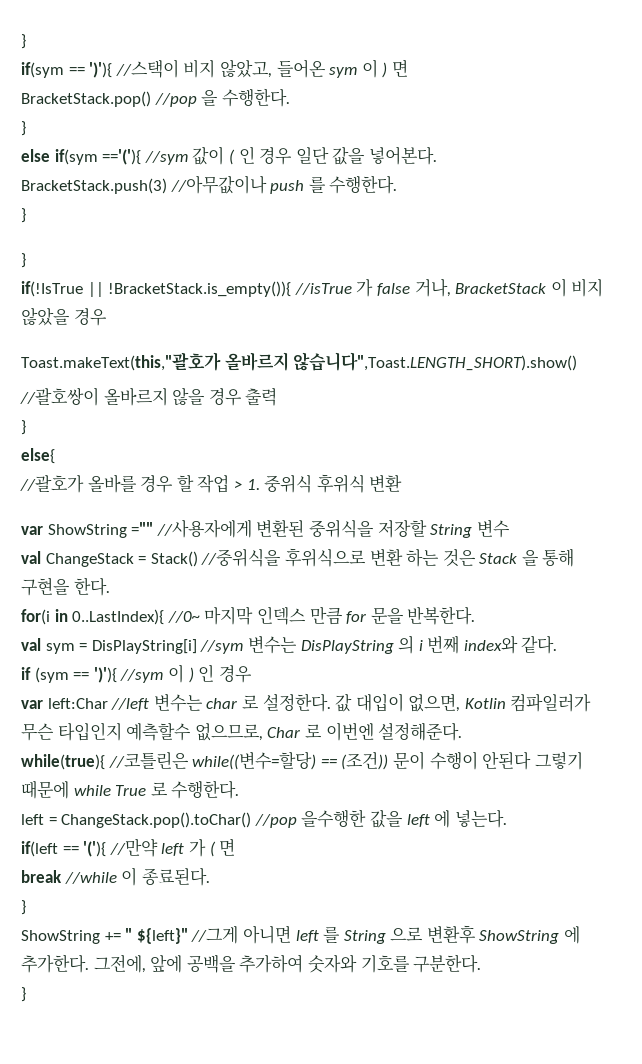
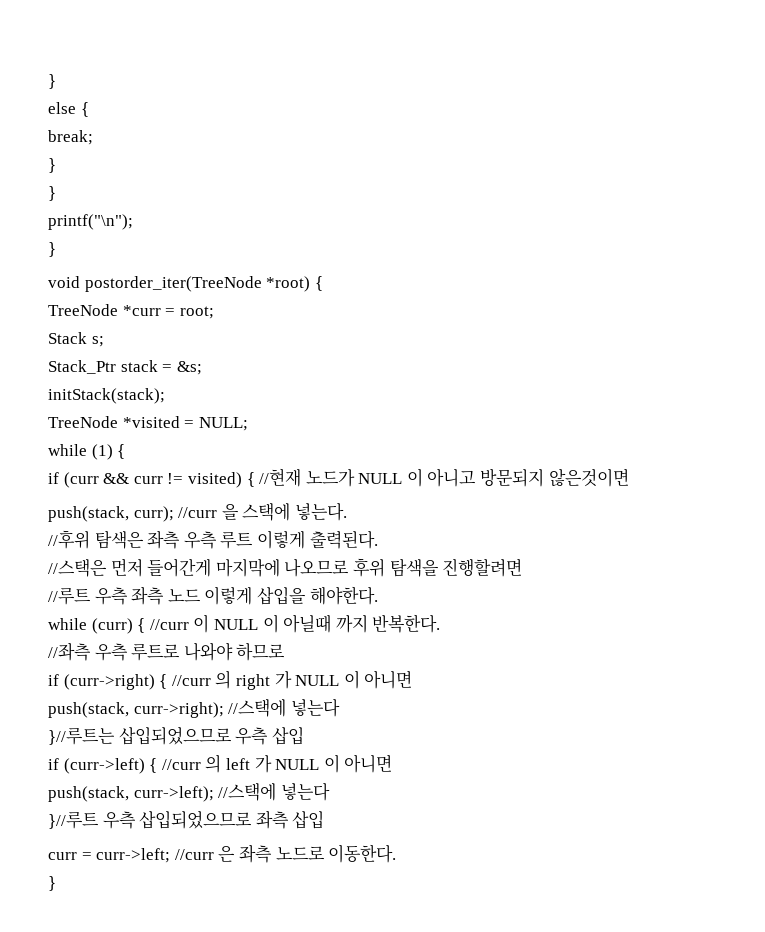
[21,34,26,49] [21,59,408,78] [21,88,290,107] [21,121,26,136] [21,146,437,165] [21,175,398,194] [21,208,26,223] [21,253,26,268] [21,278,604,297] [21,307,107,326] [21,352,578,371] [20,387,278,406] [21,420,26,435] [21,448,55,464] [20,474,403,493] [21,519,510,538] [21,548,575,567] [21,577,110,596] [21,606,476,625] [21,635,558,654] [21,664,252,683] [21,693,592,712] [21,722,463,741] [21,751,583,770] [21,780,240,799] [21,809,507,828] [21,838,236,857] [21,867,210,886] [21,900,26,915] [21,925,581,944] [21,954,482,973] } // if(sym == ')'){ //스택이 비지 않았고, 들어온 sym 이 ) 면 // BracketStack.pop() //pop 을 수행한다. // } // else if(sym =='('){ //sym 값이 ( 인 경우 일단 값을 넣어본다. // BracketStack.push(3) //아무값이나 push 를 수행한다. // } // } // if(!IsTrue || !BracketStack.is_empty()){ //isTrue 가 false 거나, BracketStack 이 비지 않았을 경우 // Toast.makeText(this,"괄호가 올바르지 않습니다",Toast.LENGTH_SHORT).show() // //괄호쌍이 올바르지 않을 경우 출력 // } // else{ // //괄호가 올바를 경우 할 작업 > 1. 중위식 후위식 변환 // var ShowString ="" //사용자에게 변환된 중위식을 저장할 String 변수 // val ChangeStack = Stack() //중위식을 후위식으로 변환 하는 것은 Stack 을 통해 구현을 한다. // for(i in 0..LastIndex){ //0~ 마지막 인덱스 만큼 for 문을 반복한다. // val sym = DisPlayString[i] //sym 변수는 DisPlayString 의 i 번째 index와 같다. // if (sym == ')'){ //sym 이 ) 인 경우 // var left:Char //left 변수는 char 로 설정한다. 값 대입이 없으면, Kotlin 컴파일러가 무슨 타입인지 예측할수 없으므로, Char 로 이번엔 설정해준다. // while(true){ //코틀린은 while((변수=할당) == (조건)) 문이 수행이 안된다 그렇기 때문에 while True 로 수행한다. // left = ChangeStack.pop().toChar() //pop 을수행한 값을 left 에 넣는다. // if(left == '('){ //만약 left 가 ( 면 // break //while 이 종료된다. // } // ShowString += " ${left}" //그게 아니면 left 를 String 으로 변환후 ShowString 에 추가한다. 그전에, 앞에 공백을 추가하여 숫자와 기호를 구분한다. -> [48,74,56,89] [48,102,89,117] [48,130,93,145] [48,158,56,173] [48,186,56,201] [48,214,133,230] [48,242,56,257] [48,276,323,292] [48,304,214,319] [48,332,104,347] [48,360,202,375] [48,388,165,404] [48,416,248,431] [48,444,126,460] [48,468,629,488] [48,503,347,522] [48,530,378,549] [48,558,523,577] [48,586,378,605] [48,614,441,634] [48,642,286,661] [48,670,413,690] [48,699,340,718] [48,727,304,745] [48,754,393,774] [48,783,330,802] [48,810,325,829] [48,844,397,863] } // else { // break; // } // } // printf("\n"); // } // void postorder_iter(TreeNode *root) { // TreeNode *curr = root; // Stack s; // Stack_Ptr stack = &s; // initStack(stack); // TreeNode *visited = NULL; // while (1) { // if (curr && curr != visited) { //현재 노드가 NULL 이 아니고 방문되지 않은것이면 // push(stack, curr); //curr 을 스택에 넣는다. // //후위 탐색은 좌측 우측 루트 이렇게 출력된다. // //스택은 먼저 들어간게 마지막에 나오므로 후위 탐색을 진행할려면 // //루트 우측 좌측 노드 이렇게 삽입을 해야한다. // while (curr) { //curr 이 NULL 이 아닐때 까지 반복한다. // //좌측 우측 루트로 나와야 하므로 // if (curr->right) { //curr 의 right 가 NULL 이 아니면 // push(stack, curr->right); //스택에 넣는다 // }//루트는 삽입되었으므로 우측 삽입 // if (curr->left) { //curr 의 left 가 NULL 이 아니면 // push(stack, curr->left); //스택에 넣는다 // }//루트 우측 삽입되었으므로 좌측 삽입 // curr = curr->left; //curr 은 좌측 노드로 이동한다.

